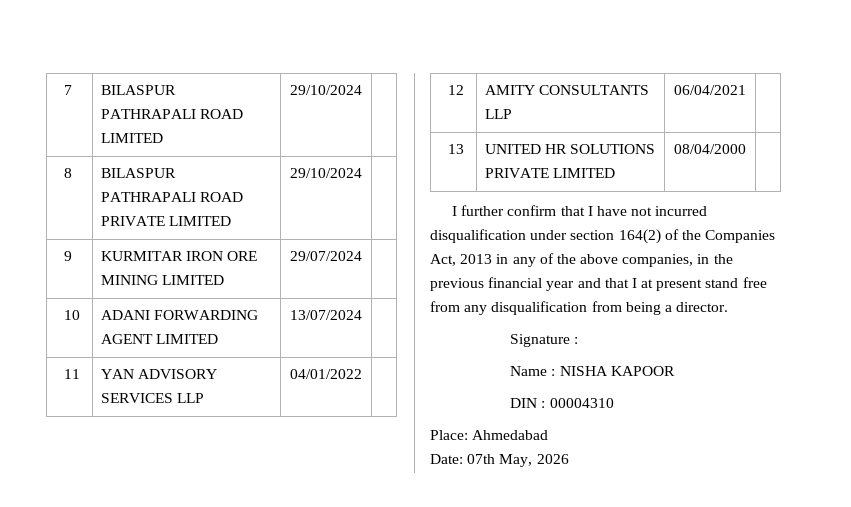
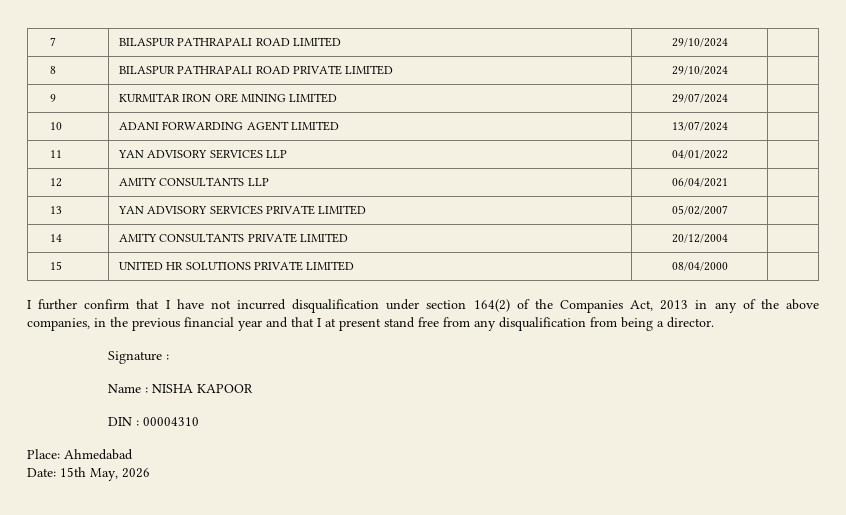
(464, 149) none -> [117,205,367,215] [671,205,728,215] [50,234,63,242] [118,233,349,243] [671,234,728,243] [50,261,63,270] | YAN ADVISORY SERVICES PRIVATE LIMITED | 05/02/2007 | // 14 | AMITY CONSULTANTS PRIVATE LIMITED | 20/12/2004 | // 15
[467,454,496,464] 07th -> [60,467,86,477] 15th

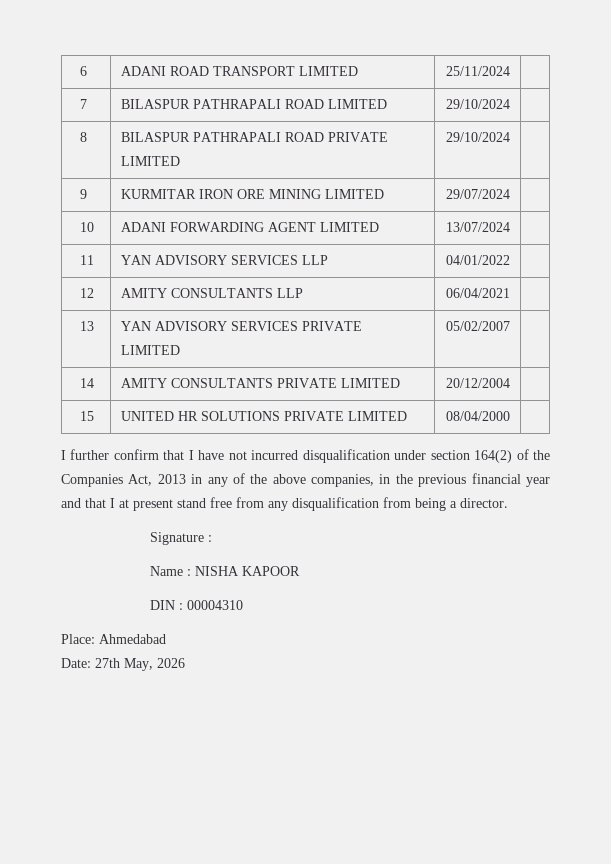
(50, 41) none -> [80,66,88,76] [120,66,358,76] [445,66,510,76] 6 | ADANI ROAD TRANSPORT LIMITED | 25/11/2024 | //
[60,467,86,477] 15th -> [95,658,120,668] 27th

